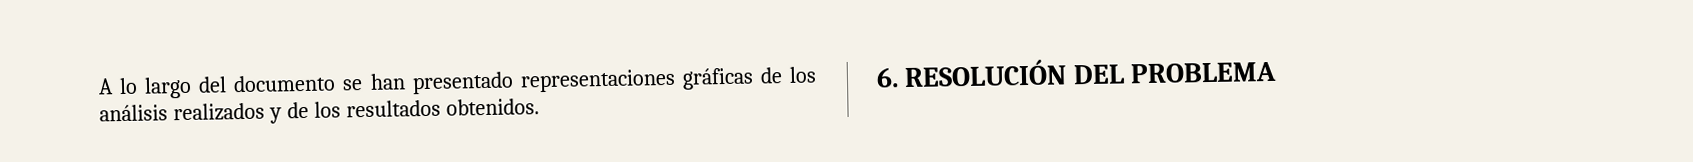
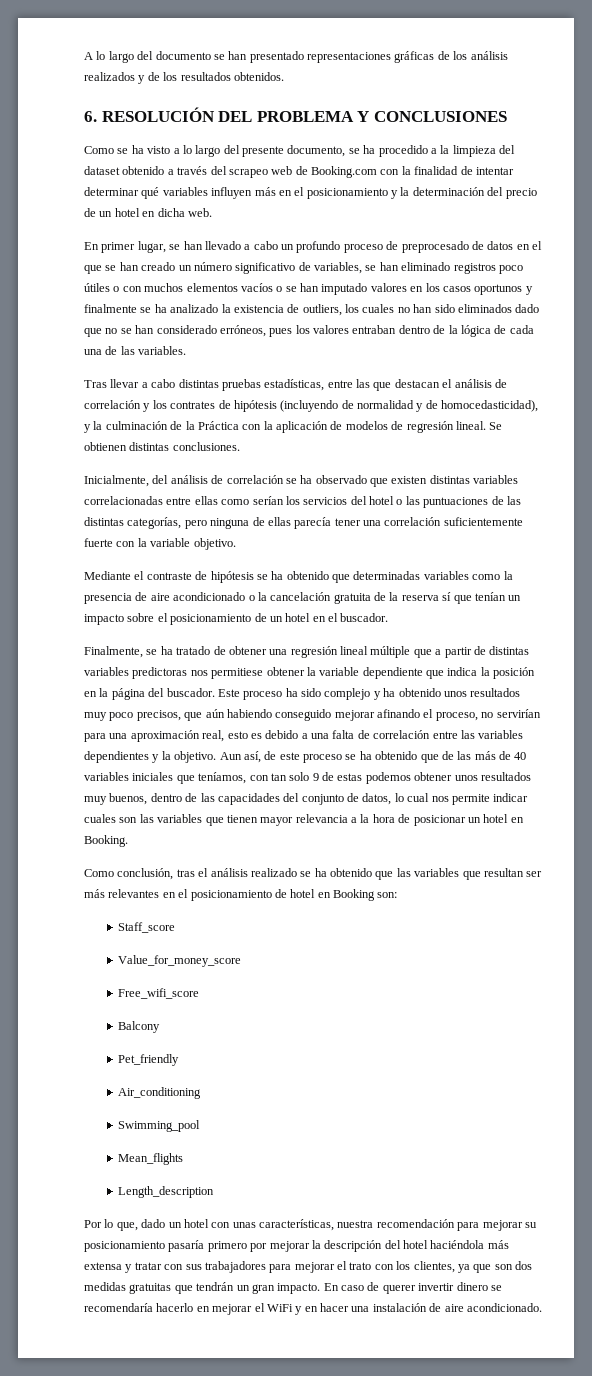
(1278, 72) none -> [357,111,507,122] [84,145,515,157] [84,166,514,178] [84,187,537,199] [84,208,212,217] [84,241,542,253] [84,262,523,274] [84,283,533,295] [84,304,540,316] [84,325,534,337] [84,346,187,355] [84,379,507,391] [84,400,539,412] [84,421,503,433] [84,442,240,451] [84,475,519,487] [84,496,521,508] [84,517,523,529] [84,538,236,550] [84,571,513,583] [84,592,522,604] [84,613,389,625] [84,646,530,658] [84,667,536,679] [84,688,521,700] [84,709,541,721] [84,730,524,742] [84,751,527,763] [84,772,531,784] [84,793,529,805] [84,814,524,826] [84,835,128,847] [84,868,543,880] [84,889,398,901] [117,922,175,933] [117,955,241,967] [117,988,199,999] [117,1021,160,1033] [117,1054,179,1066] [117,1087,201,1099] [117,1120,200,1132] [117,1153,183,1165] [117,1186,214,1198] [84,1219,537,1231] [84,1240,509,1252] [84,1261,532,1273] [84,1282,502,1294] [84,1303,542,1315] Y CONCLUSIONES // Como se ha visto a lo largo del presente documento, se ha procedido a la limpieza del dataset obtenido a través del scrapeo web de Booking.com con la finalidad de intentar determinar qué variables influyen más en el posicionamiento y la determinación del precio de un hotel en dicha web. // En primer lugar, se han llevado a cabo un profundo proceso de preprocesado de datos en el que se han creado un número significativo de variables, se han eliminado registros poco útiles o con muchos elementos vacíos o se han imputado valores en los casos oportunos y finalmente se ha analizado la existencia de outliers, los cuales no han sido eliminados dado que no se han considerado erróneos, pues los valores entraban dentro de la lógica de cada una de las variables. // Tras llevar a cabo distintas pruebas estadísticas, entre las que destacan el análisis de correlación y los contrates de hipótesis (incluyendo de normalidad y de homocedasticidad), y la culminación de la Práctica con la aplicación de modelos de regresión lineal. Se obtienen distintas conclusiones. // Inicialmente, del análisis de correlación se ha observado que existen distintas variables correlacionadas entre ellas como serían los servicios del hotel o las puntuaciones de las distintas categorías, pero ninguna de ellas parecía tener una correlación suficientemente fuerte con la variable objetivo. // Mediante el contraste de hipótesis se ha obtenido que determinadas variables como la presencia de aire acondicionado o la cancelación gratuita de la reserva sí que tenían un impacto sobre el posicionamiento de un hotel en el buscador. // Finalmente, se ha tratado de obtener una regresión lineal múltiple que a partir de distintas variables predictoras nos permitiese obtener la variable dependiente que indica la posición en la página del buscador. Este proceso ha sido complejo y ha obtenido unos resultados muy poco precisos, que aún habiendo conseguido mejorar afinando el proceso, no servirían para una aproximación real, esto es debido a una falta de correlación entre las variables dependientes y la objetivo. Aun así, de este proceso se ha obtenido que de las más de 40 variables iniciales que teníamos, con tan solo 9 de estas podemos obtener unos resultados muy buenos, dentro de las capacidades del conjunto de datos, lo cual nos permite indicar cuales son las variables que tienen mayor relevancia a la hora de posicionar un hotel en Booking. // Como conclusión, tras el análisis realizado se ha obtenido que las variables que resultan ser más relevantes en el posicionamiento de hotel en Booking son: // Staff_score // Value_for_money_score // Free_wifi_score // Balcony // Pet_friendly // Air_conditioning // Swimming_pool // Mean_flights // Length_description // Por lo que, dado un hotel con unas características, nuestra recomendación para mejorar su posicionamiento pasaría primero por mejorar la descripción del hotel haciéndola más extensa y tratar con sus trabajadores para mejorar el trato con los clientes, ya que son dos medidas gratuitas que tendrán un gran impacto. En caso de querer invertir dinero se recomendaría hacerlo en mejorar el WiFi y en hacer una instalación de aire acondicionado.

